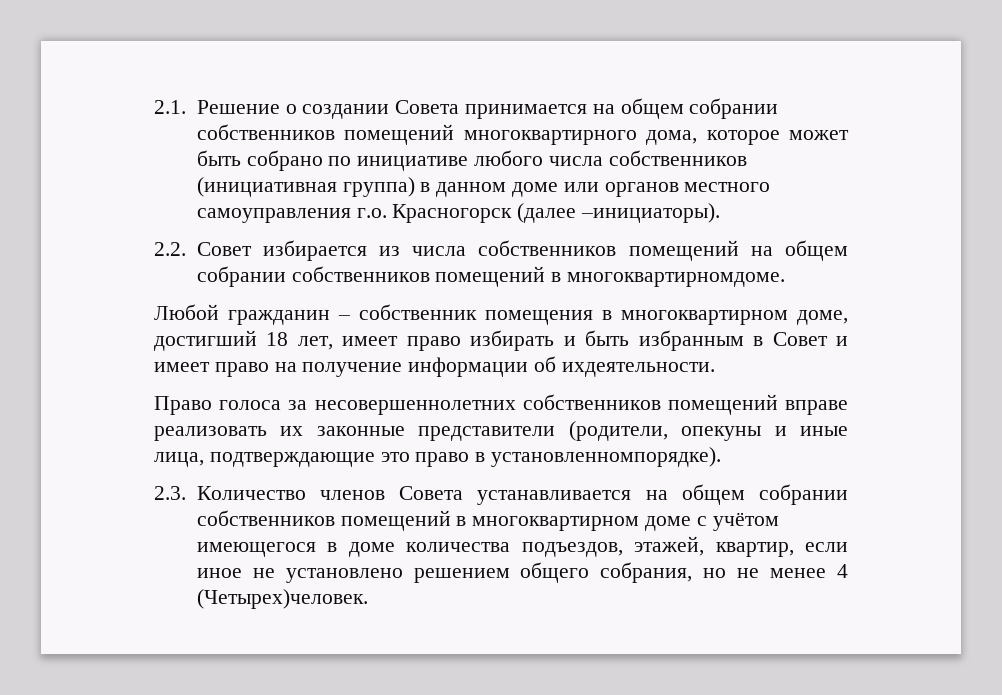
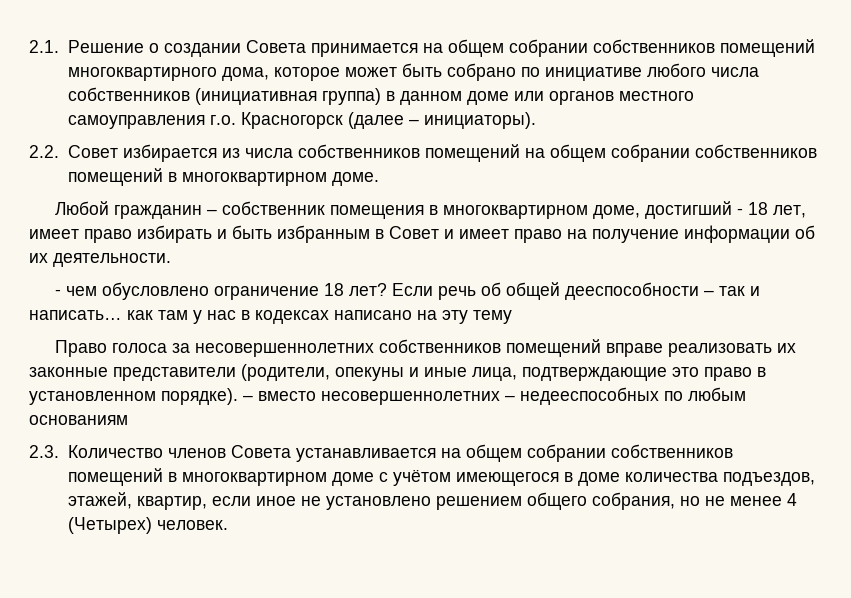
[580,203,720,223] –инициаторы). -> [408,112,536,129] – инициаторы).
[566,272,785,287] многоквартирномдоме. -> [181,172,379,186] многоквартирном доме.
(257, 340) none -> [736,208,743,215] -
[561,362,715,377] ихдеятельности. -> [29,253,171,267] [54,282,760,300] [29,310,512,324] их деятельности. // - чем обусловлено ограничение 18 лет? Если речь об общей дееспособности – так и написать… как там у нас в кодексах написано на эту тему
[491,447,722,467] установленномпорядке). -> [29,387,746,405] [29,415,128,425] установленном порядке). – вместо несовершеннолетних – недееспособных по любым основаниям
[196,589,368,609] (Четырех)человек. -> [67,517,228,534] (Четырех) человек.

